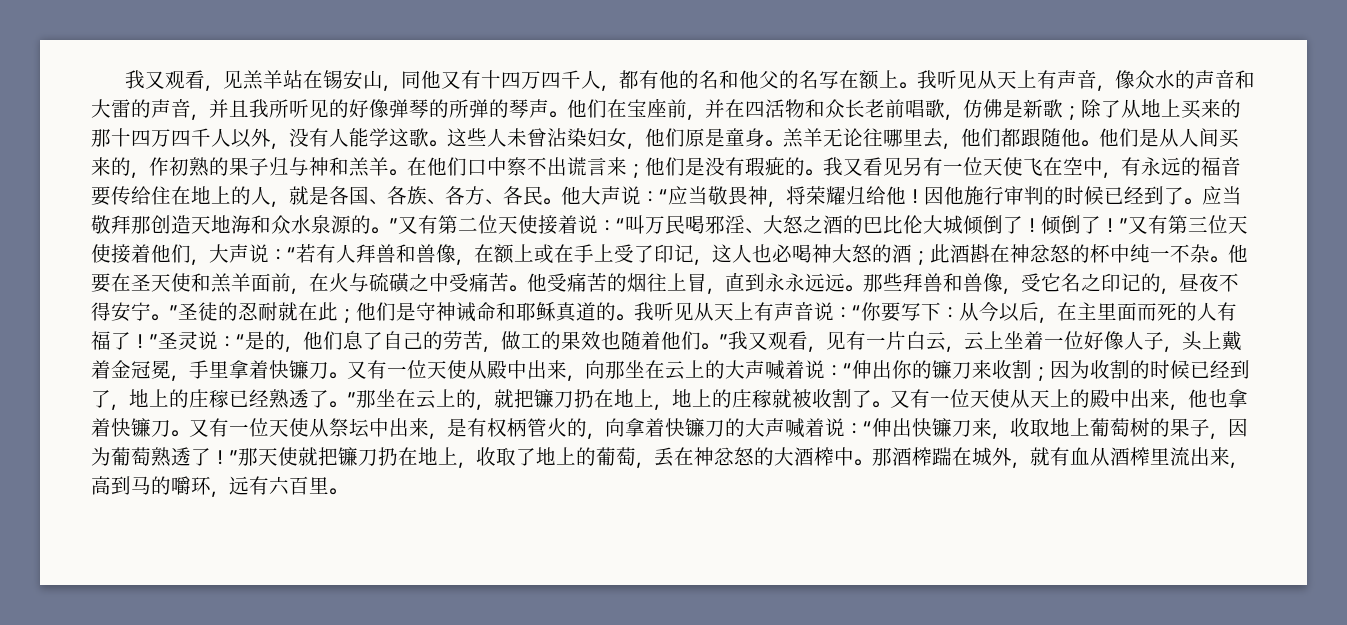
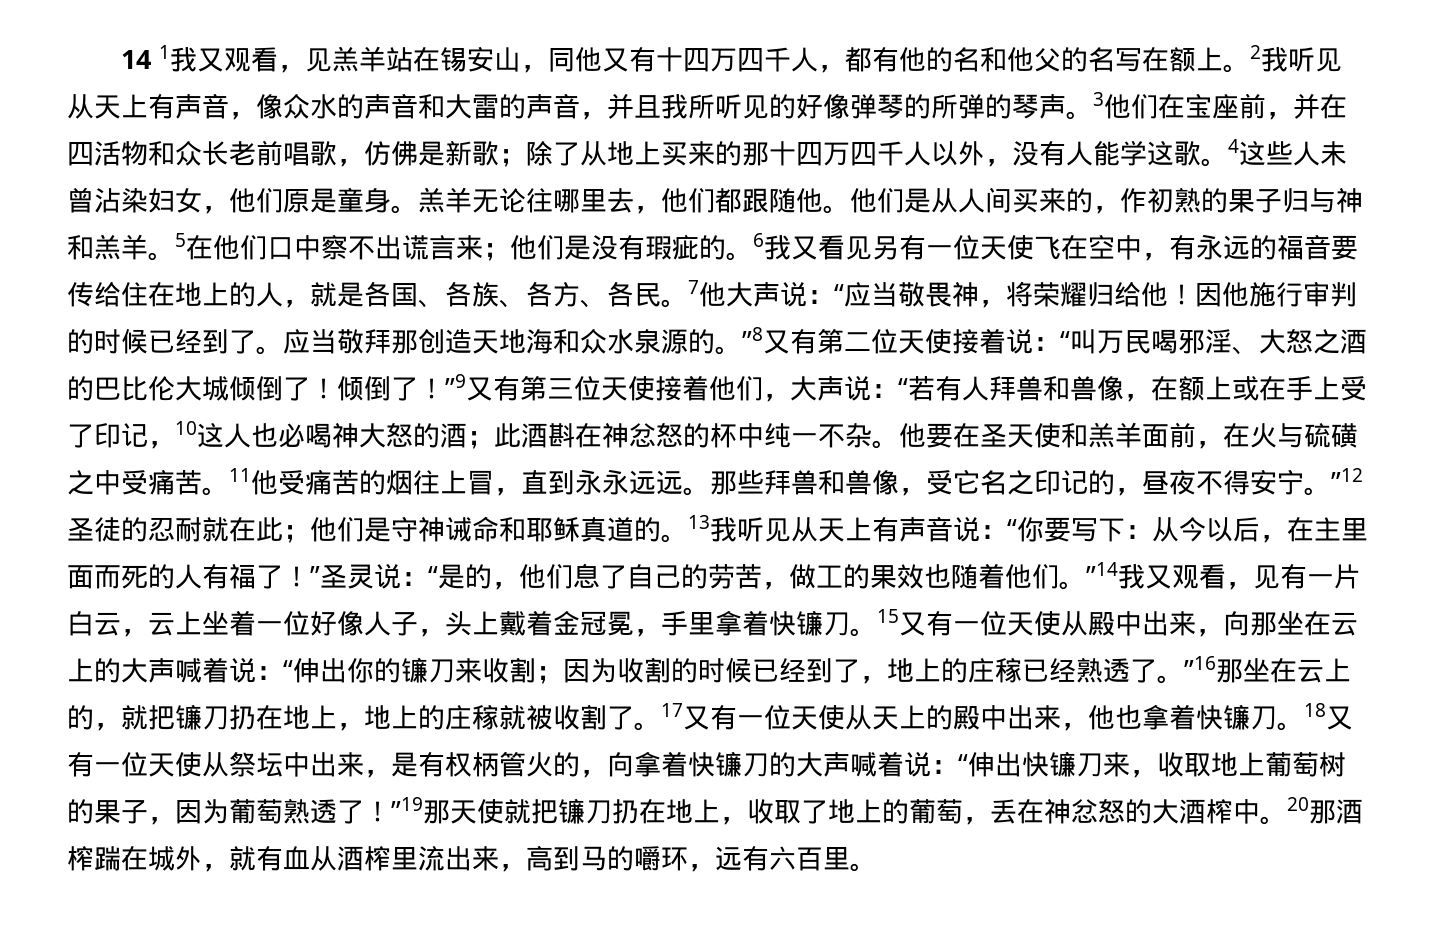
(125, 79) none -> [121,45,170,69] 14 1
(918, 85) none -> [1249,45,1261,59] 2
(567, 114) none -> [1093,92,1104,106] 3
(447, 143) none -> [1228,139,1239,153] 4
(407, 172) none -> [175,233,186,247] 5
(823, 172) none -> [753,233,764,247] 6
(561, 201) none -> [688,280,699,294] 7
[389,218,398,232] ” -> [742,327,763,351] ”8
[1119,218,1128,232] ” -> [445,374,466,398] ”9
(712, 262) none -> [175,421,197,435] 10
(527, 288) none -> [229,468,251,482] 11
[169,305,178,319] ” -> [1331,468,1363,492] ”12
(634, 317) none -> [688,515,710,529] 13
[719,334,728,348] ” -> [1086,562,1118,586] ”14
(347, 375) none -> [877,609,899,623] 15
[347,392,356,406] ” -> [1184,656,1216,680] ”16
(890, 404) none -> [661,703,683,717] 17
(189, 433) none -> [1304,703,1326,717] 18
[229,450,238,464] ” -> [391,797,423,821] ”19
(872, 462) none -> [1287,797,1309,811] 20

